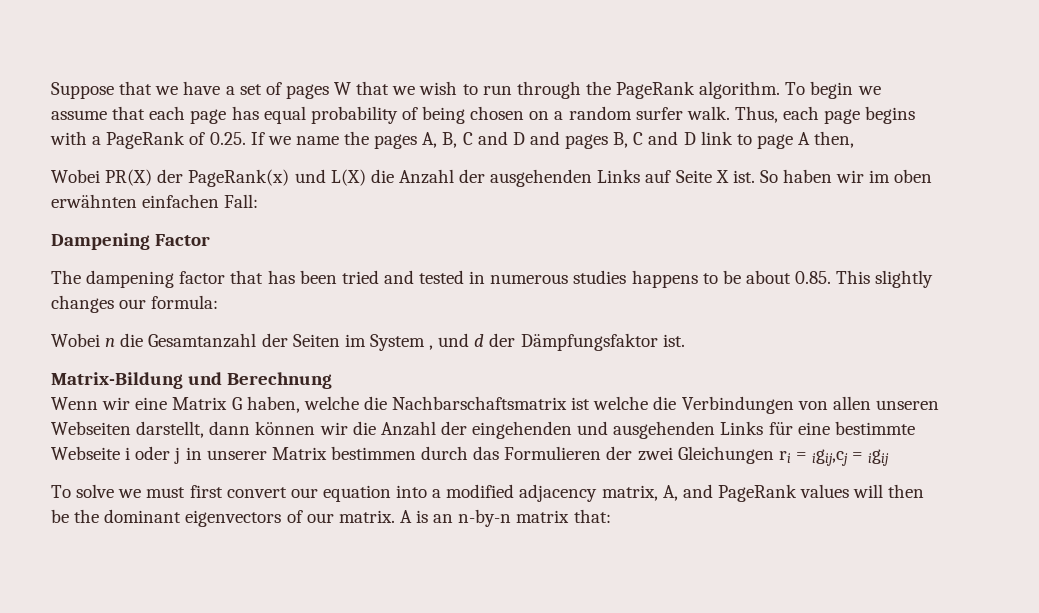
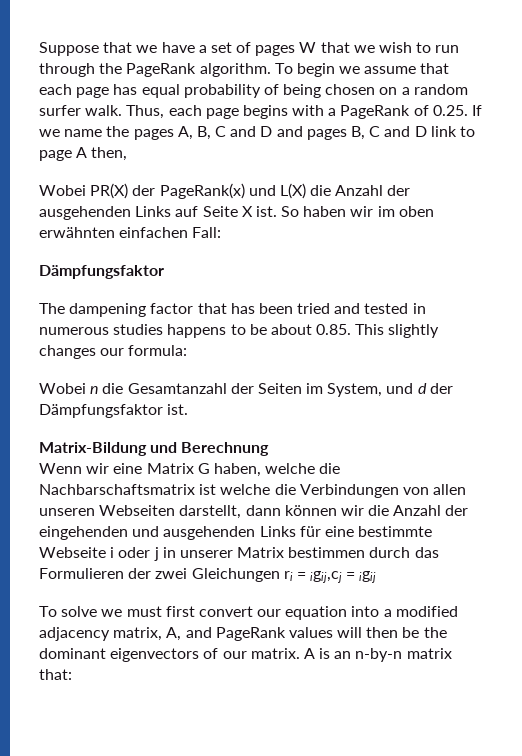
[51,233,211,250] Dampening Factor -> [39,265,164,279] Dämpfungsfaktor
[369,334,434,351] System , -> [327,383,383,397] System,

